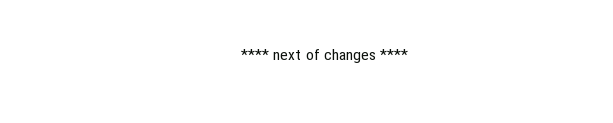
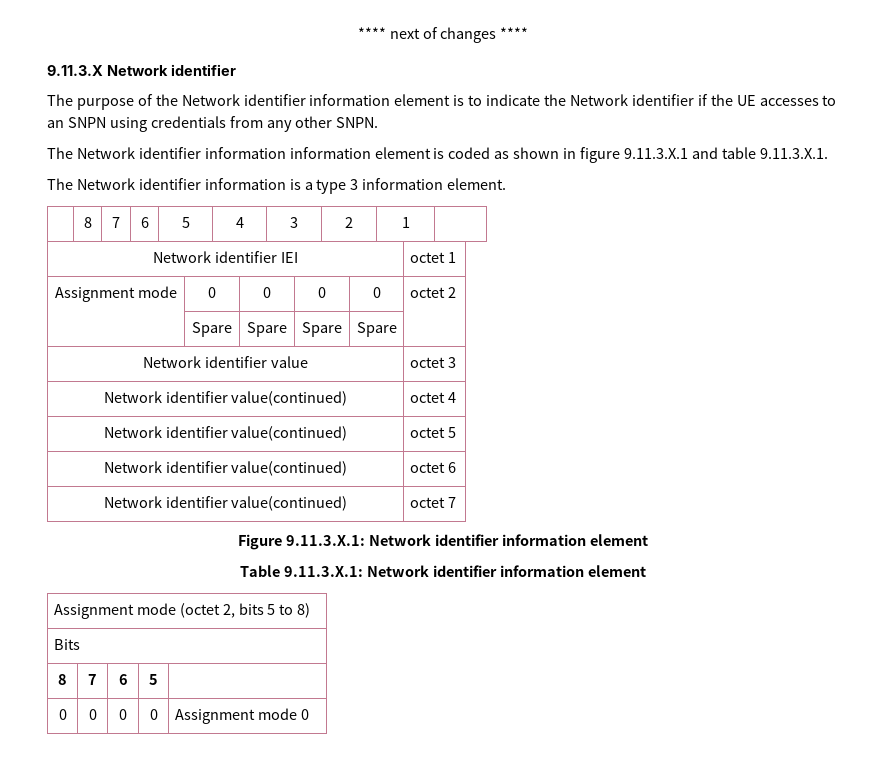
(408, 54) none -> [47,64,236,76] [47,94,837,110] [47,116,379,132] [47,147,828,163] [47,178,507,194] [83,217,92,228] [112,217,120,228] [140,217,149,228] [181,217,190,228] [235,217,244,228] [290,217,298,228] [345,217,353,228] [401,217,410,228] [153,251,298,263] [409,252,456,263] [55,286,177,302] [208,287,216,298] [263,287,271,298] [318,287,326,298] [372,287,381,298] [409,287,456,298] [192,322,232,337] [247,322,287,337] [302,322,342,337] [356,322,397,337] [143,356,308,368] [409,357,456,368] [103,391,348,406] [409,392,456,403] [103,426,348,441] [409,427,456,438] [103,461,348,476] [409,462,456,473] [103,496,348,511] [409,497,456,508] [238,534,648,550] [240,565,646,577] [53,603,311,619] [53,639,80,650] [58,674,67,685] [88,674,97,685] [118,674,128,685] [149,674,158,685] [58,709,67,720] [88,709,97,720] [119,709,127,720] [149,709,158,720] [174,708,309,724] // 9.11.3.X Network identifier // The purpose of the Network identifier information element is to indicate the Network identifier if the UE accesses to an SNPN using credentials from any other SNPN. // The Network identifier information information element is coded as shown in figure 9.11.3.X.1 and table 9.11.3.X.1. // The Network identifier information is a type 3 information element. // | 8 | 7 | 6 | 5 | 4 | 3 | 2 | 1 | // Network identifier IEI | octet 1 // Assignment mode | 0 | 0 | 0 | 0 | octet 2 // | Spare | Spare | Spare | Spare | // Network identifier value | octet 3 // Network identifier value(continued) | octet 4 // Network identifier value(continued) | octet 5 // Network identifier value(continued) | octet 6 // Network identifier value(continued) | octet 7 // Figure 9.11.3.X.1: Network identifier information element // Table 9.11.3.X.1: Network identifier information element // Assignment mode (octet 2, bits 5 to 8) // Bits // 8 | 7 | 6 | 5 | // 0 | 0 | 0 | 0 | Assignment mode 0

